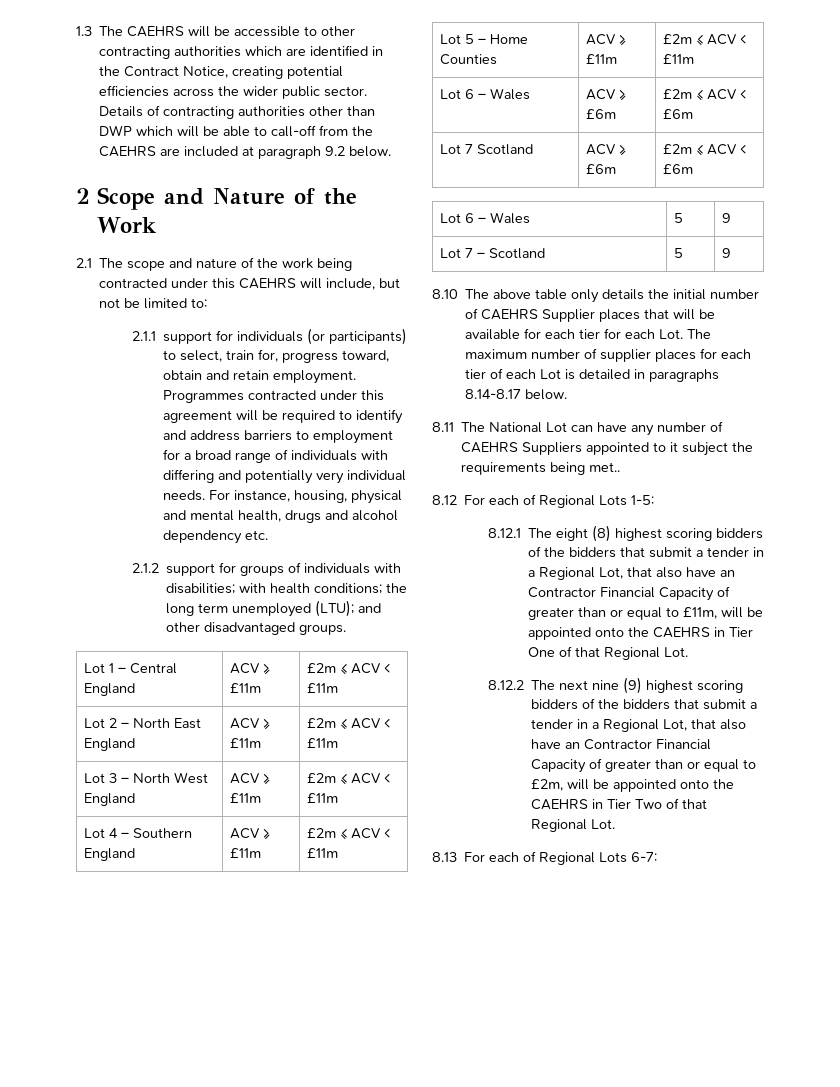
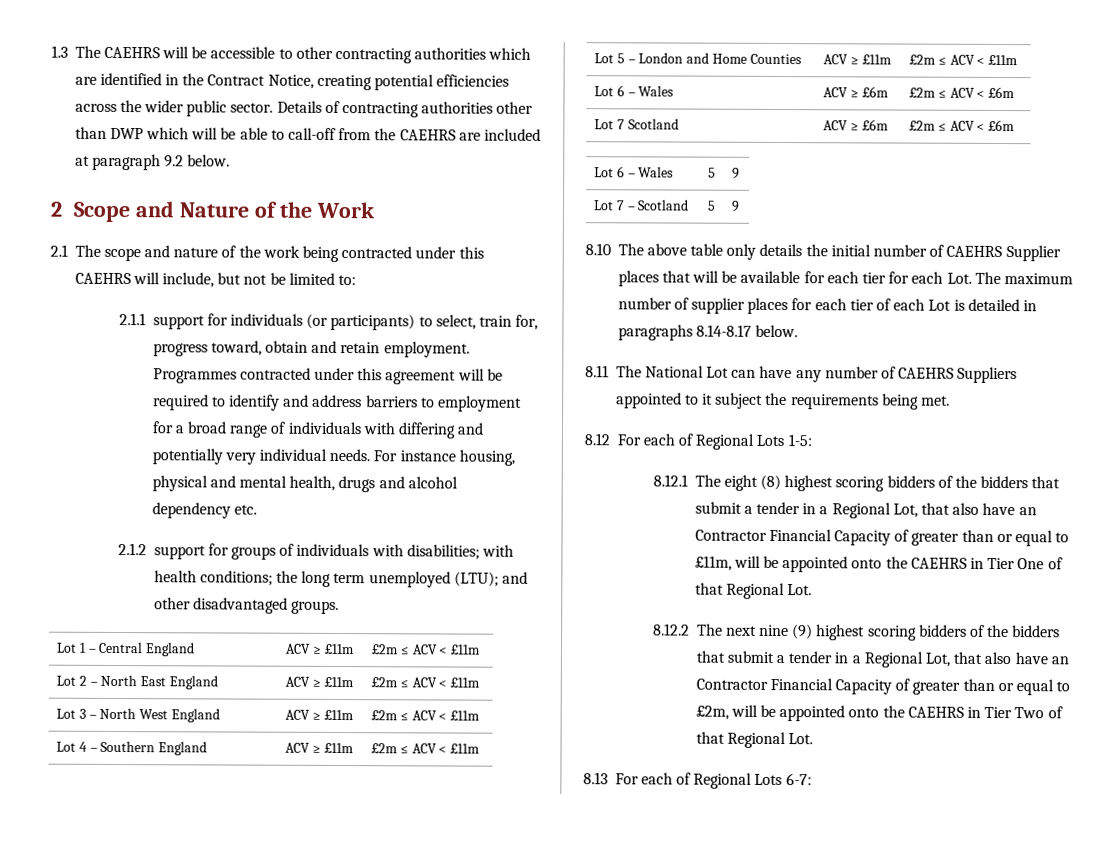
[233,490,290,502] instance, -> [399,450,456,462] instance
(486, 41) none -> [638,52,710,64] London and
[589,462,621,472] met.. -> [921,395,951,406] met.

